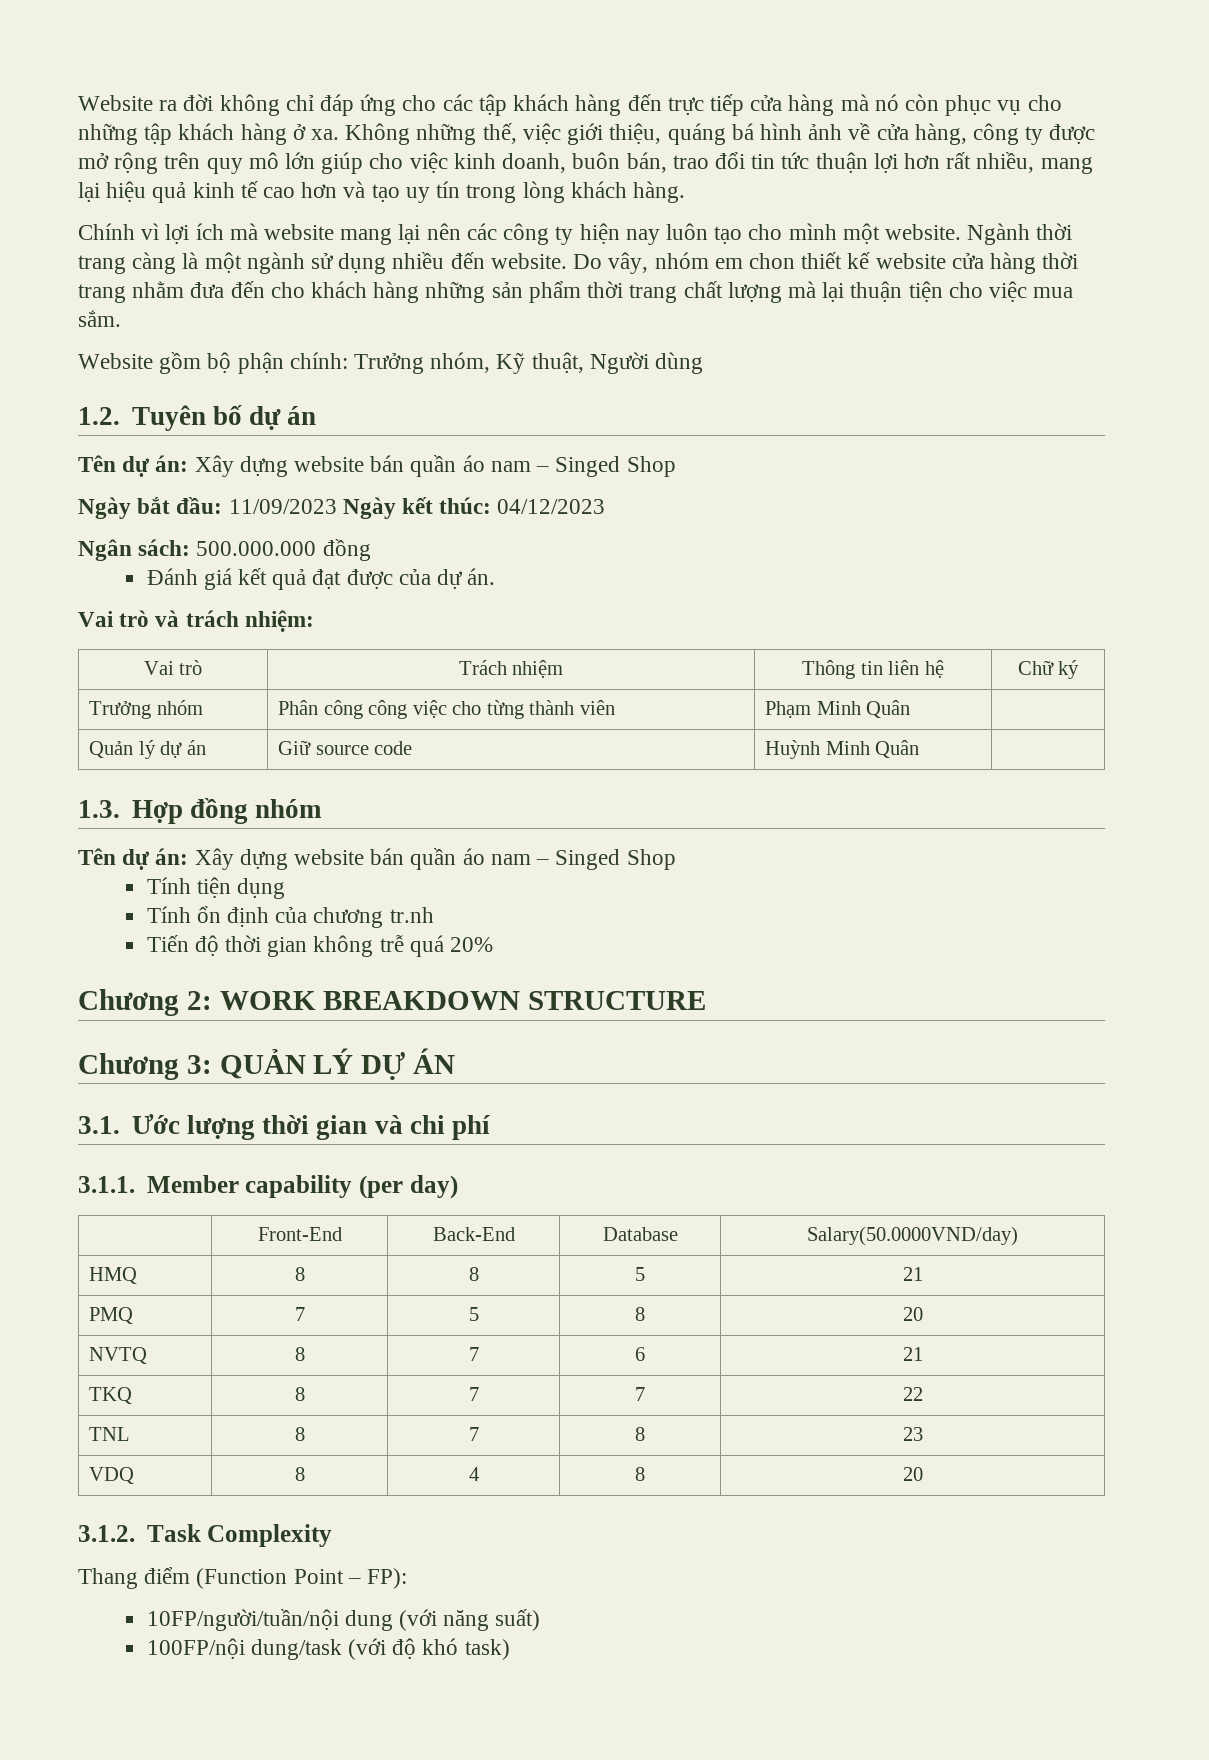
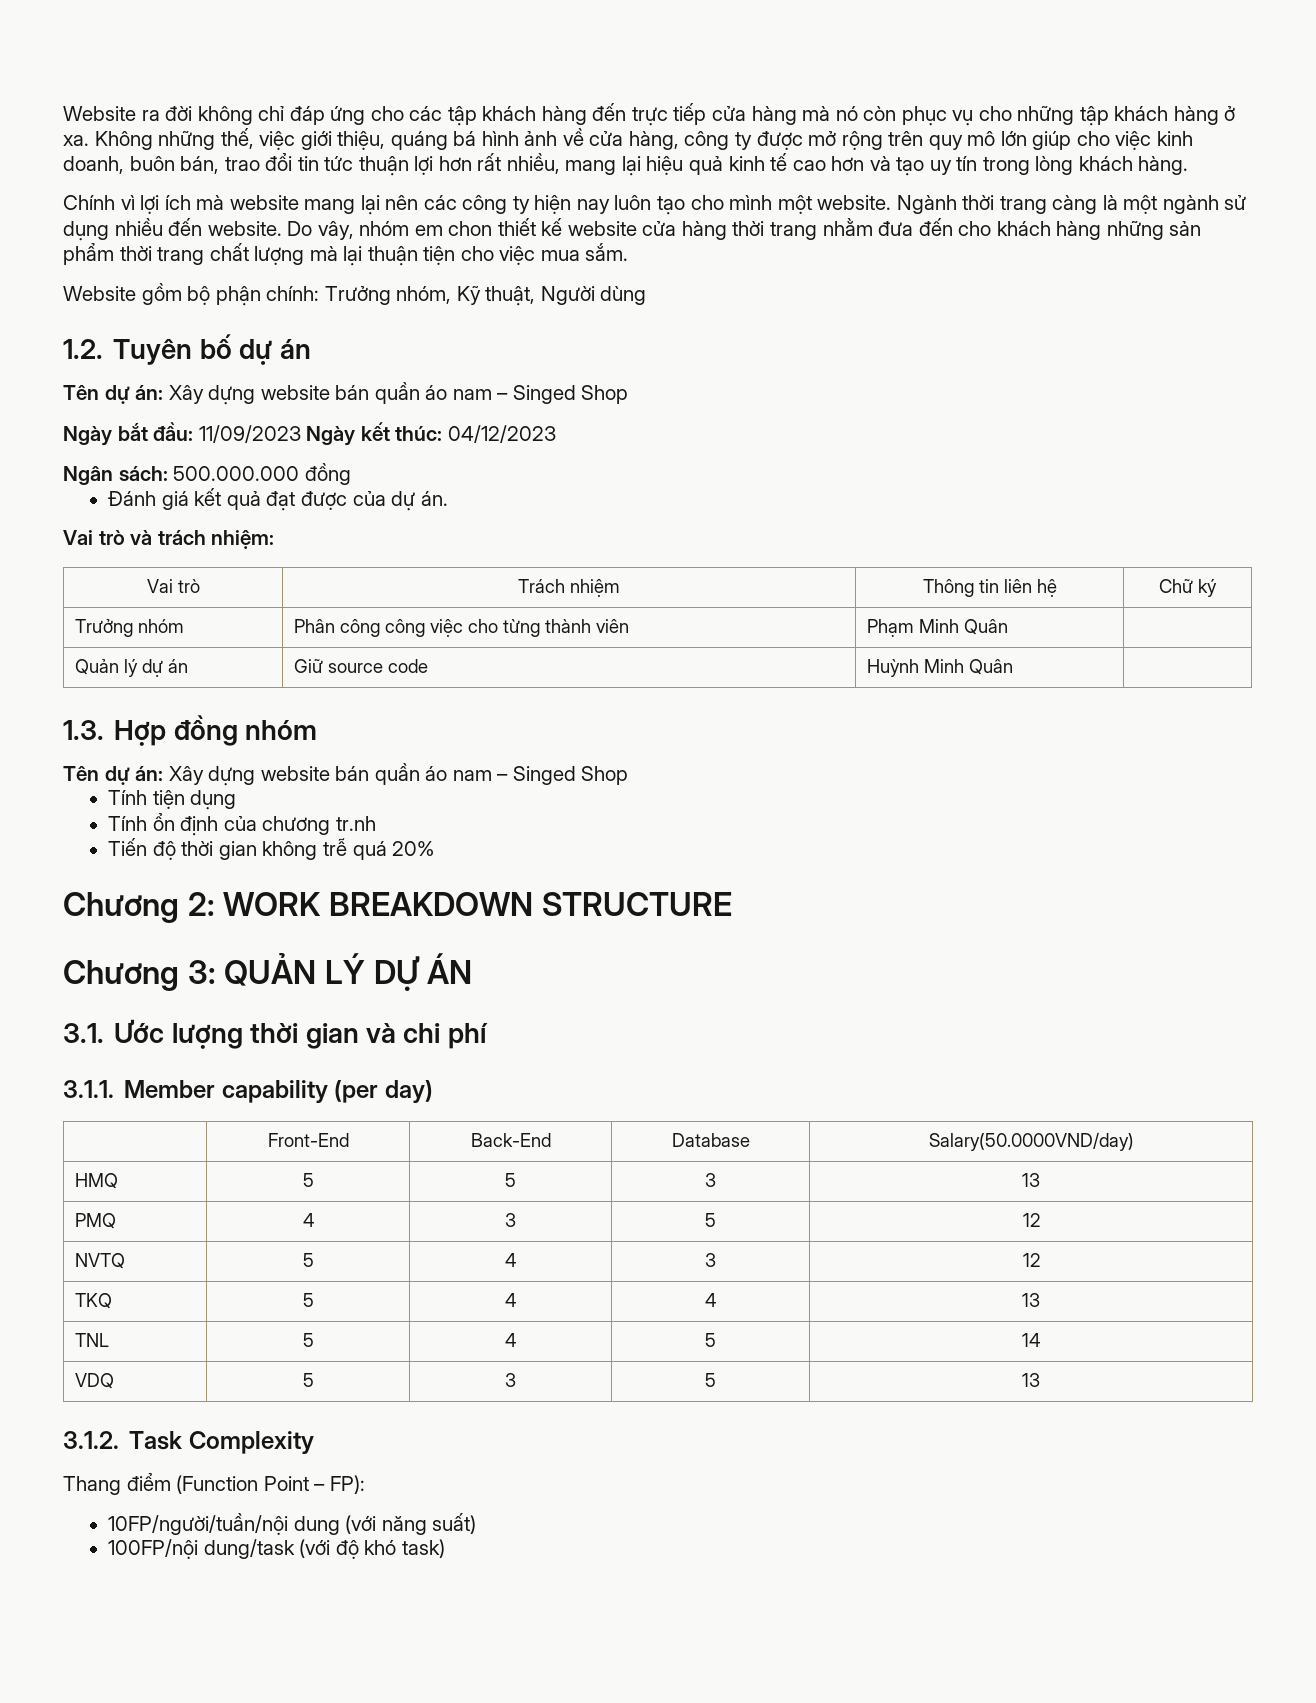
[294,1267,305,1281] [468,1267,479,1281] [635,1267,645,1281] [902,1267,923,1281] 8 | 8 | 5 | 21 -> [302,1173,314,1187] [505,1173,516,1187] [705,1173,716,1187] [1022,1173,1040,1187] 5 | 5 | 3 | 13
[294,1307,305,1321] [468,1307,479,1321] [635,1307,645,1321] [902,1307,923,1321] 7 | 5 | 8 | 20 -> [302,1213,314,1227] [505,1213,516,1227] [705,1213,716,1227] [1022,1213,1040,1227] 4 | 3 | 5 | 12
[294,1347,305,1361] [468,1347,479,1361] [635,1347,645,1361] [902,1347,923,1361] [89,1387,133,1404] [294,1387,305,1401] [468,1387,479,1401] [635,1387,645,1401] [902,1387,923,1401] [89,1427,131,1441] [294,1427,305,1441] [468,1427,479,1441] [635,1427,645,1441] [902,1427,923,1441] [89,1467,135,1484] [294,1467,305,1481] [468,1467,479,1481] [635,1467,645,1481] [902,1467,923,1481] 8 | 7 | 6 | 21 // TKQ | 8 | 7 | 7 | 22 // TNL | 8 | 7 | 8 | 23 // VDQ | 8 | 4 | 8 | 20 -> [302,1253,314,1267] [505,1253,516,1267] [705,1253,716,1267] [1022,1253,1040,1267] [74,1293,112,1309] [302,1293,314,1307] [505,1293,516,1307] [705,1293,716,1307] [1022,1293,1040,1307] [74,1333,109,1347] [302,1333,314,1347] [505,1333,516,1347] [705,1333,716,1347] [1022,1333,1040,1347] [74,1373,114,1389] [302,1373,314,1387] [505,1373,516,1387] [705,1373,716,1387] [1022,1373,1040,1387] 5 | 4 | 3 | 12 // TKQ | 5 | 4 | 4 | 13 // TNL | 5 | 4 | 5 | 14 // VDQ | 5 | 3 | 5 | 13

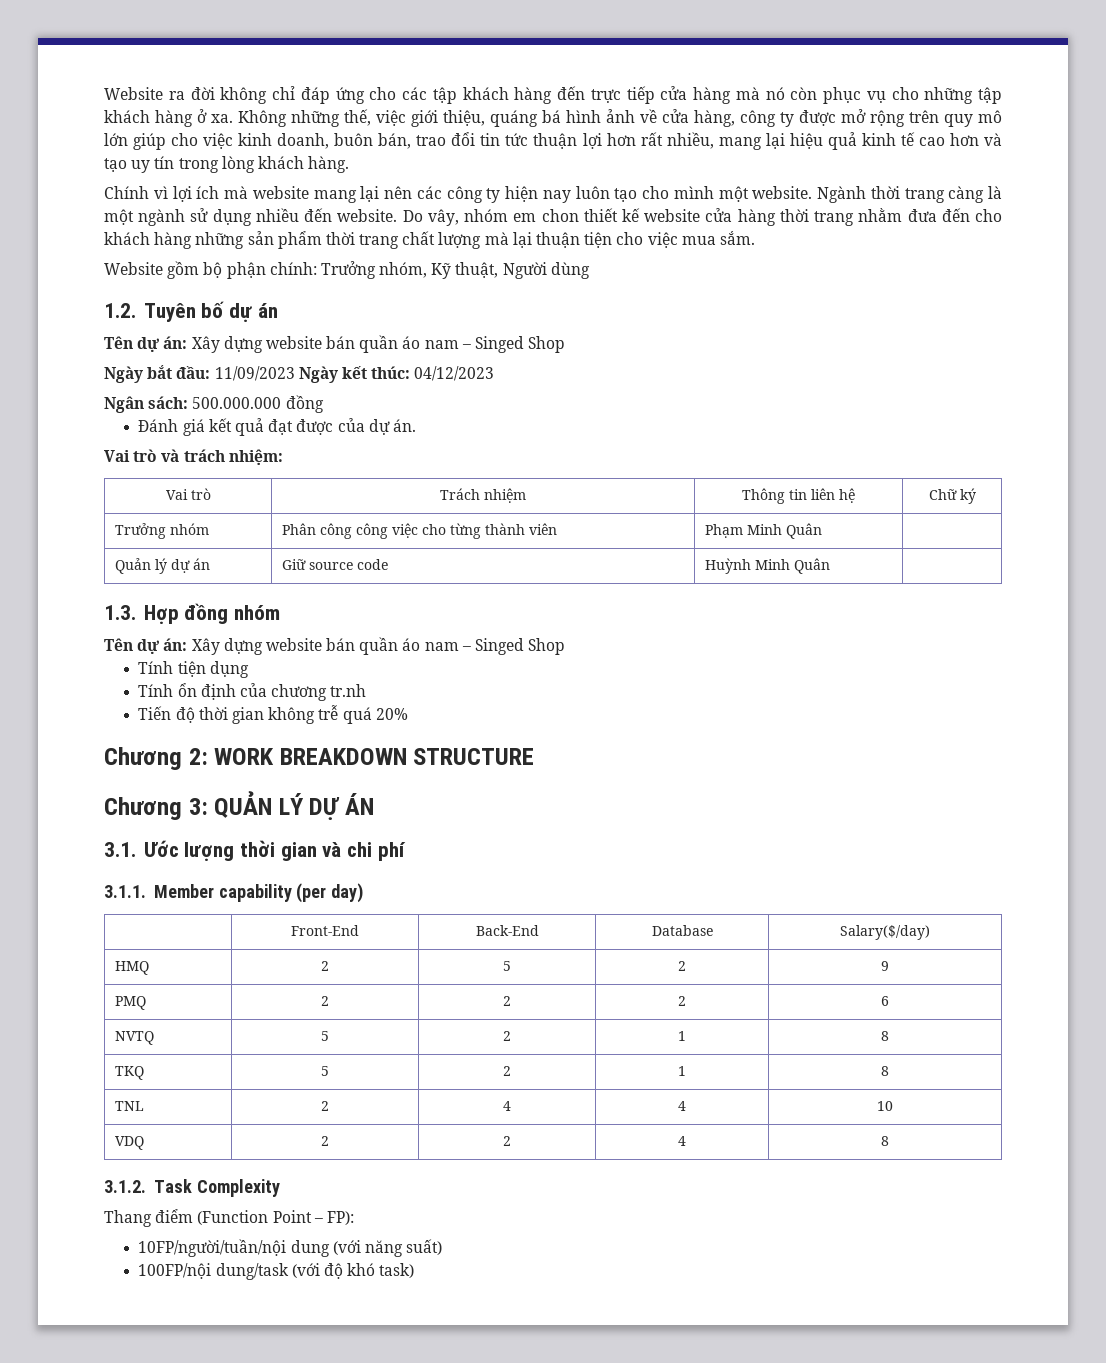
[928,1132,1134,1151] Salary(50.0000VND/day) -> [840,925,930,940] Salary($/day)
[302,1173,314,1187] [505,1173,516,1187] [705,1173,716,1187] [1022,1173,1040,1187] 5 | 5 | 3 | 13 -> [321,961,329,971] [503,961,511,971] [678,961,686,971] [881,961,889,971] 2 | 5 | 2 | 9
[302,1213,314,1227] [505,1213,516,1227] [705,1213,716,1227] [1022,1213,1040,1227] 4 | 3 | 5 | 12 -> [321,996,329,1006] [503,996,511,1006] [678,996,686,1006] [881,996,889,1006] 2 | 2 | 2 | 6
[505,1253,516,1267] [705,1253,716,1267] [1022,1253,1040,1267] 4 | 3 | 12 -> [503,1031,511,1041] [678,1031,686,1041] [881,1031,889,1041] 2 | 1 | 8
[505,1293,516,1307] [705,1293,716,1307] [1022,1293,1040,1307] [74,1333,109,1347] [302,1333,314,1347] [505,1333,516,1347] [705,1333,716,1347] [1022,1333,1040,1347] [74,1373,114,1389] [302,1373,314,1387] [505,1373,516,1387] [705,1373,716,1387] [1022,1373,1040,1387] 4 | 4 | 13 // TNL | 5 | 4 | 5 | 14 // VDQ | 5 | 3 | 5 | 13 -> [503,1066,511,1076] [678,1066,686,1076] [881,1066,889,1076] [115,1101,145,1111] [321,1101,329,1111] [503,1101,511,1111] [678,1101,686,1111] [877,1101,893,1111] [115,1136,145,1150] [321,1136,329,1146] [503,1136,511,1146] [678,1136,686,1146] [881,1136,889,1146] 2 | 1 | 8 // TNL | 2 | 4 | 4 | 10 // VDQ | 2 | 2 | 4 | 8

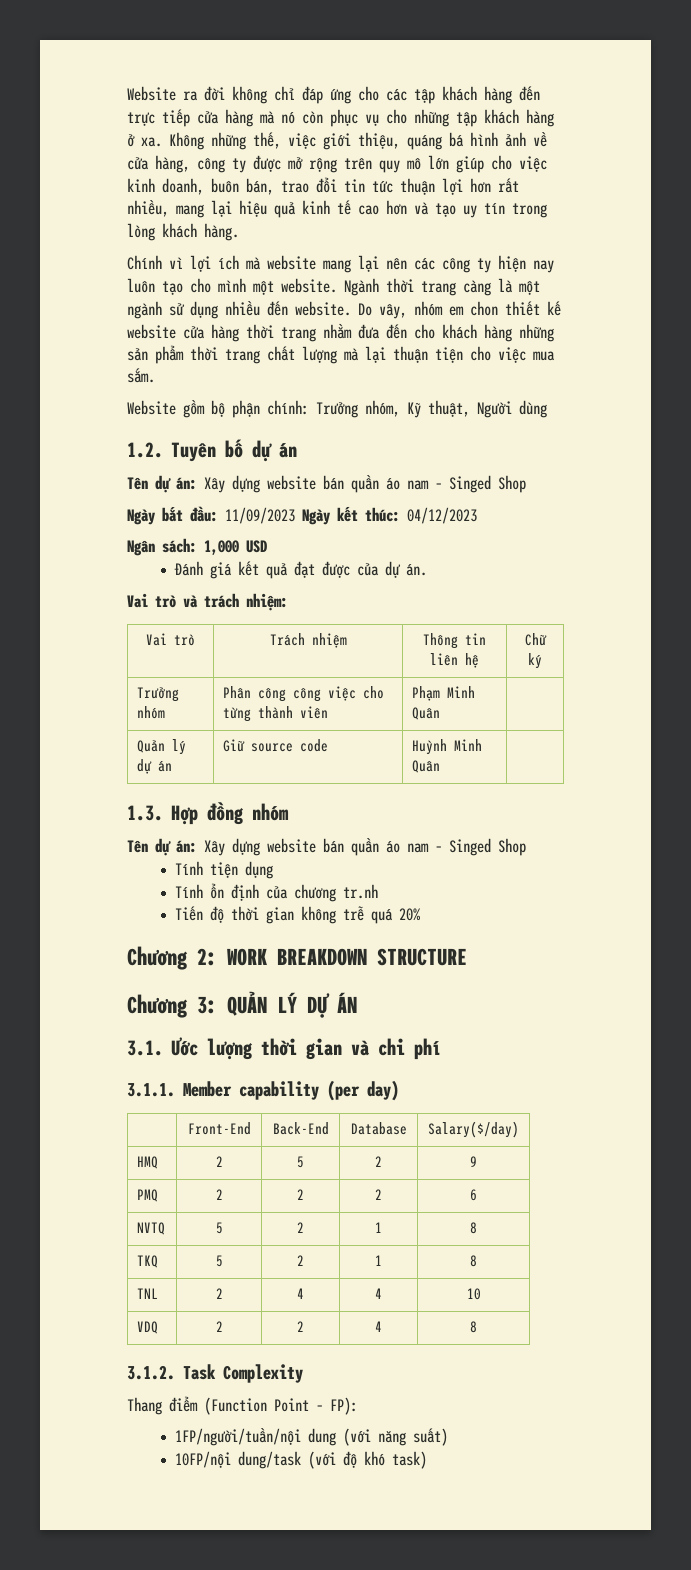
[192,395,324,413] 500.000.000 đồng -> [204,540,267,555] 1,000 USD
[138,1239,287,1257] 10FP/người/tuần/nội -> [175,1428,302,1446] 1FP/người/tuần/nội
[138,1263,212,1279] 100FP/nội -> [175,1451,232,1468] 10FP/nội

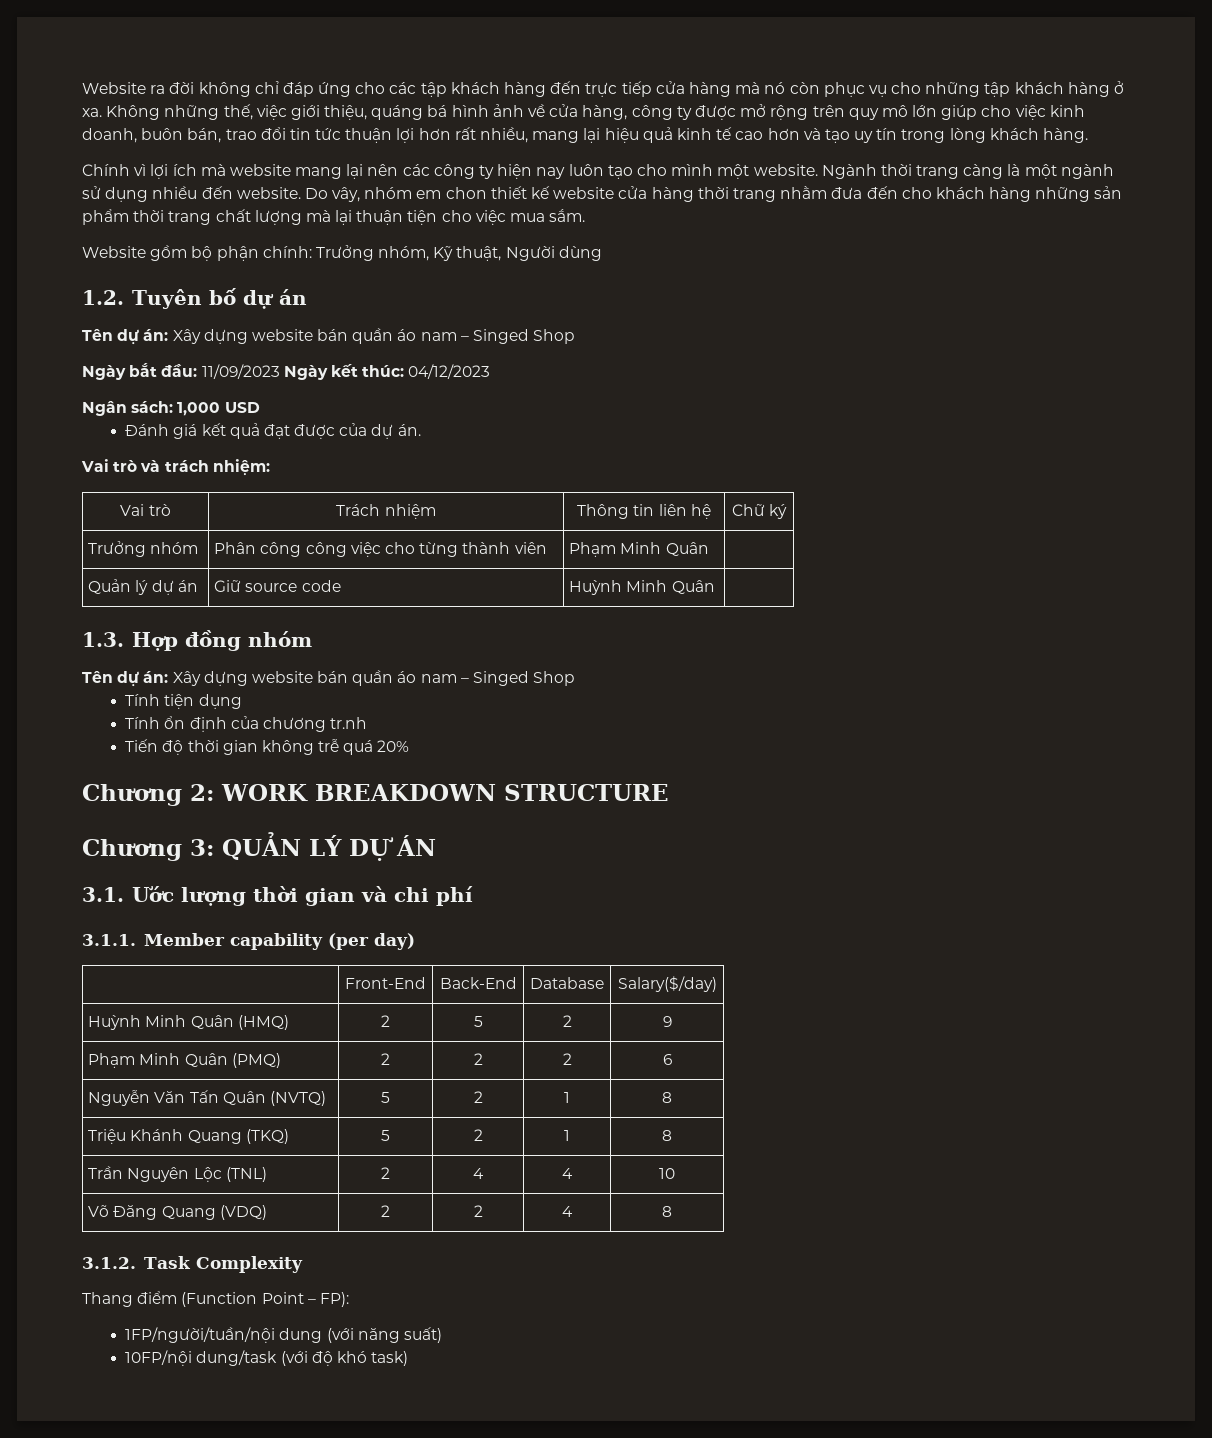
[137,1156,159,1169] HMQ -> [88,1015,289,1030] Huỳnh Minh Quân (HMQ)
[137,1189,159,1202] PMQ -> [88,1053,281,1068] Phạm Minh Quân (PMQ)
[137,1222,166,1235] [215,1222,223,1234] [297,1222,304,1233] [375,1222,382,1233] [470,1222,477,1234] [137,1255,159,1268] [215,1255,223,1267] [297,1255,304,1266] [375,1255,382,1266] [470,1255,477,1267] [137,1288,159,1299] NVTQ | 5 | 2 | 1 | 8 // TKQ | 5 | 2 | 1 | 8 // TNL -> [88,1090,327,1106] [381,1092,390,1103] [473,1091,483,1103] [564,1092,570,1103] [662,1092,672,1103] [88,1129,289,1144] [381,1130,390,1141] [473,1129,483,1141] [564,1130,570,1141] [662,1130,672,1141] [88,1166,267,1182] Nguyễn Văn Tấn Quân (NVTQ) | 5 | 2 | 1 | 8 // Triệu Khánh Quang (TKQ) | 5 | 2 | 1 | 8 // Trần Nguyên Lộc (TNL)
[137,1321,159,1334] VDQ -> [88,1205,267,1220] Võ Đăng Quang (VDQ)

